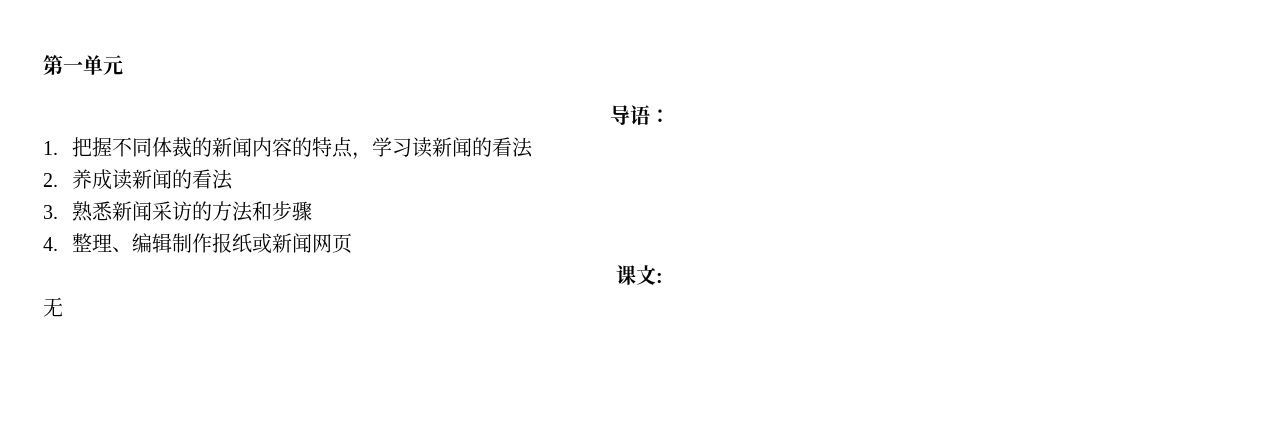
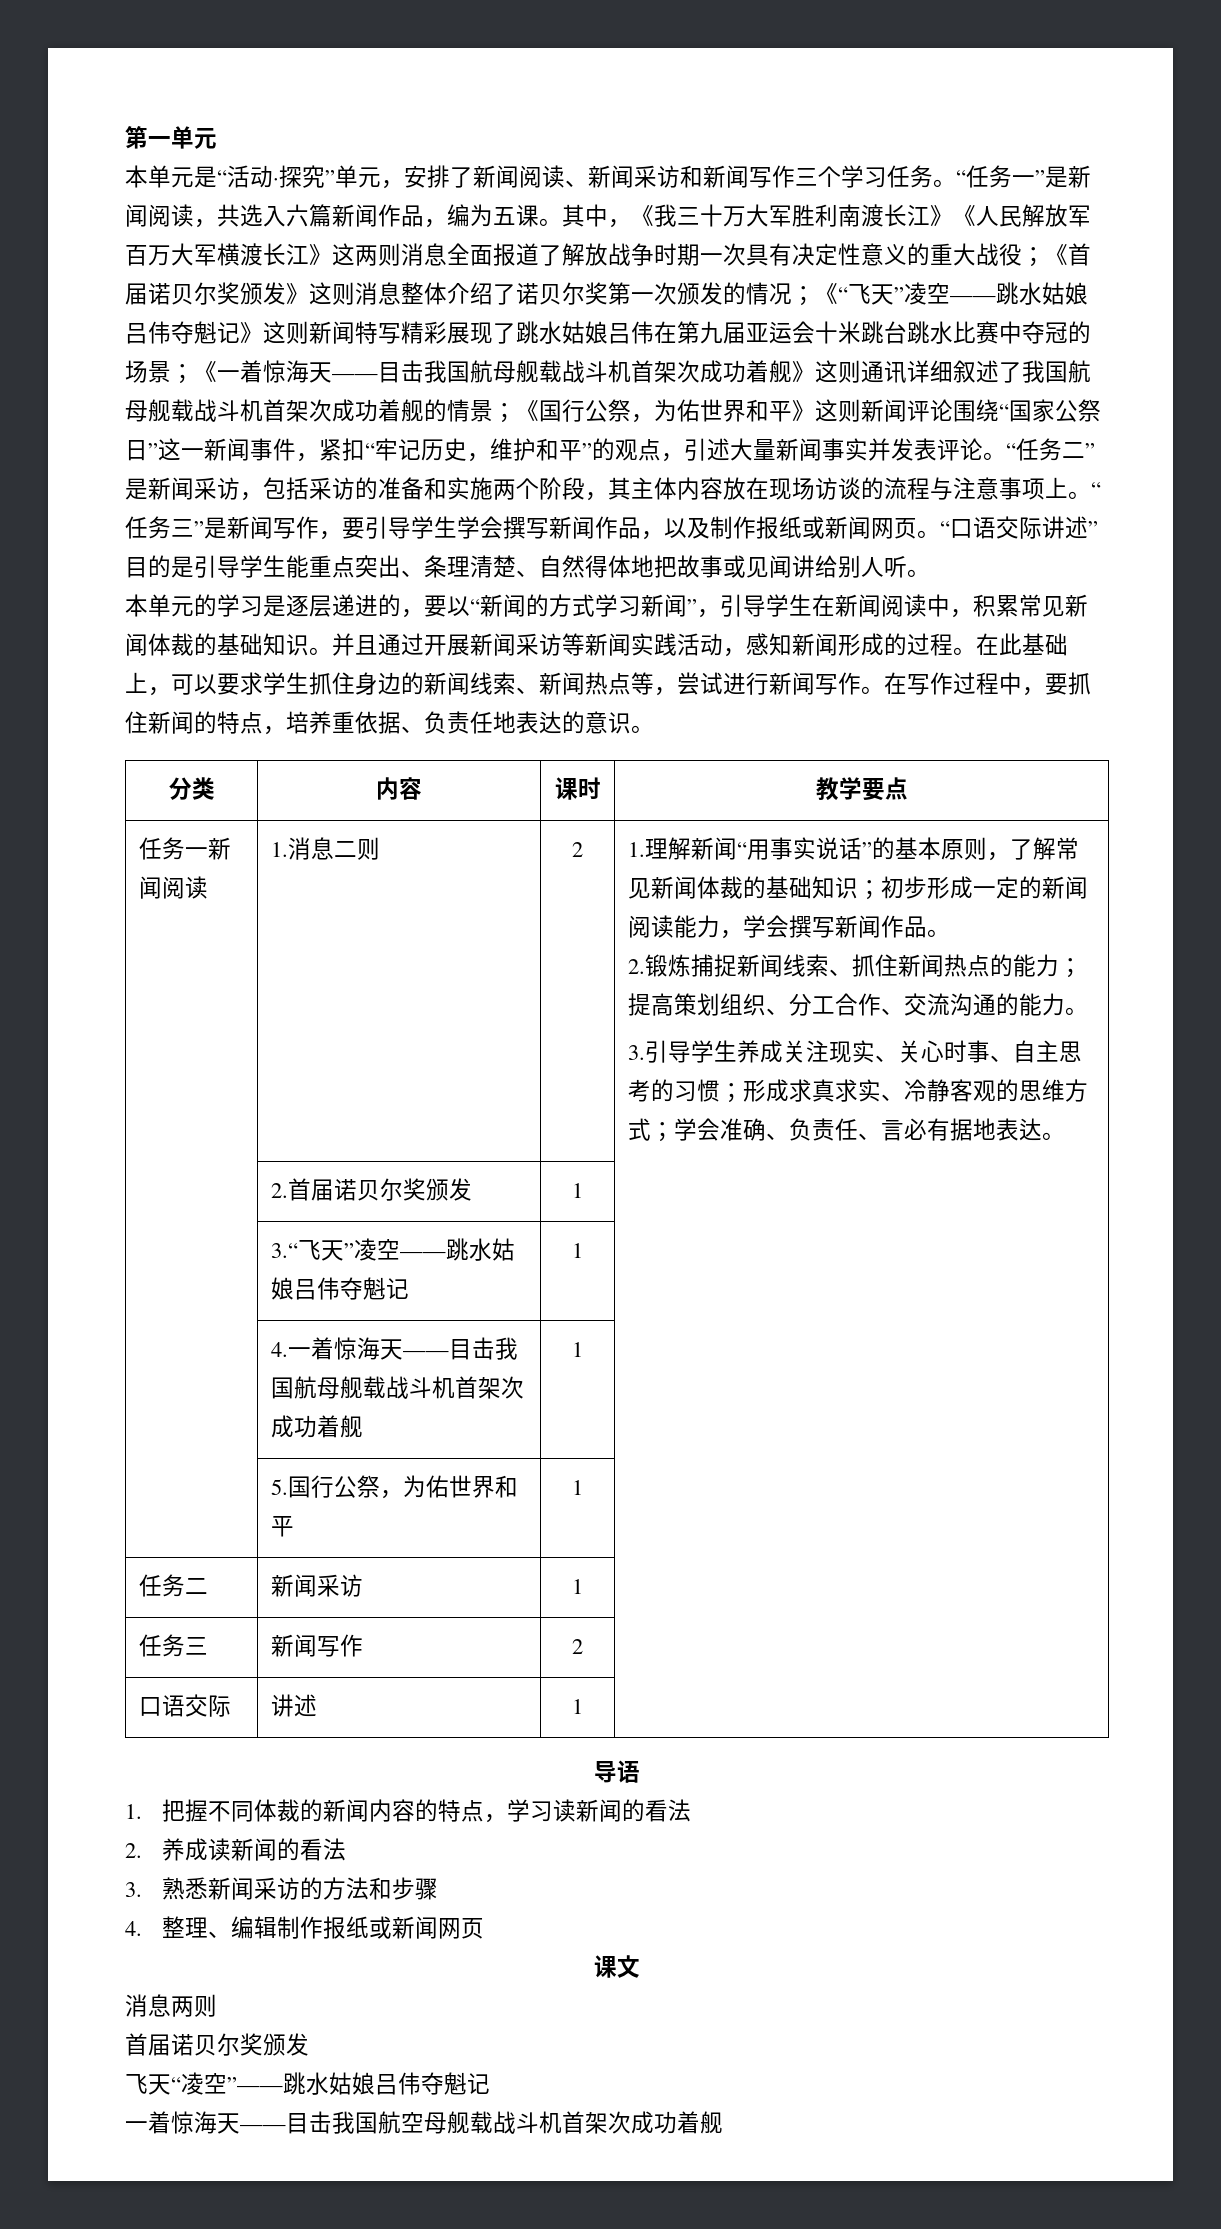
(123, 65) none -> [125,165,1091,189] [125,204,1091,228] [125,243,1091,267] [125,282,1088,306] [125,321,1091,344] [125,360,1091,384] [125,399,1101,423] [125,438,1095,462] [125,477,1101,501] [125,516,1098,540] [125,555,930,578] [125,594,1088,618] [125,633,1068,657] [125,672,1091,696] [125,711,654,735] [168,777,215,800] [376,777,422,800] [554,777,601,800] [815,777,908,801] [139,837,232,860] [139,876,209,899] [271,837,381,860] [572,842,583,857] [628,837,1080,861] [628,876,1089,900] [628,915,951,939] [628,954,1083,978] [628,993,1089,1016] [628,1040,1083,1063] [628,1079,1089,1103] [628,1118,1066,1142] [271,1178,473,1201] [572,1183,583,1198] [271,1238,516,1261] [271,1277,410,1300] [572,1243,583,1258] [271,1337,519,1360] [271,1376,525,1399] [271,1415,364,1438] [572,1342,583,1357] [271,1475,519,1499] [271,1516,295,1537] [572,1480,583,1495] [139,1574,209,1597] [271,1574,364,1597] [572,1579,583,1594] [139,1634,209,1657] [271,1634,364,1657] [572,1639,583,1654] [139,1694,232,1717] [271,1694,318,1717] [572,1699,583,1714] // 本单元是“活动·探究”单元，安排了新闻阅读、新闻采访和新闻写作三个学习任务。“任务一”是新闻阅读，共选入六篇新闻作品，编为五课。其中，《我三十万大军胜利南渡长江》《人民解放军百万大军横渡长江》这两则消息全面报道了解放战争时期一次具有决定性意义的重大战役；《首届诺贝尔奖颁发》这则消息整体介绍了诺贝尔奖第一次颁发的情况；《“飞天”凌空——跳水姑娘吕伟夺魁记》这则新闻特写精彩展现了跳水姑娘吕伟在第九届亚运会十米跳台跳水比赛中夺冠的场景；《一着惊海天——目击我国航母舰载战斗机首架次成功着舰》这则通讯详细叙述了我国航母舰载战斗机首架次成功着舰的情景；《国行公祭，为佑世界和平》这则新闻评论围绕“国家公祭日”这一新闻事件，紧扣“牢记历史，维护和平”的观点，引述大量新闻事实并发表评论。“任务二”是新闻采访，包括采访的准备和实施两个阶段，其主体内容放在现场访谈的流程与注意事项上。“任务三”是新闻写作，要引导学生学会撰写新闻作品，以及制作报纸或新闻网页。“口语交际讲述”目的是引导学生能重点突出、条理清楚、自然得体地把故事或见闻讲给别人听。 // 本单元的学习是逐层递进的，要以“新闻的方式学习新闻”，引导学生在新闻阅读中，积累常见新闻体裁的基础知识。并且通过开展新闻采访等新闻实践活动，感知新闻形成的过程。在此基础上，可以要求学生抓住身边的新闻线索、新闻热点等，尝试进行新闻写作。在写作过程中，要抓住新闻的特点，培养重依据、负责任地表达的意识。 // 分类 | 内容 | 课时 | 教学要点 // 任务一新闻阅读 | 1.消息二则 | 2 | 1.理解新闻“用事实说话”的基本原则，了解常见新闻体裁的基础知识；初步形成一定的新闻阅读能力，学会撰写新闻作品。 // 2.锻炼捕捉新闻线索、抓住新闻热点的能力；提高策划组织、分工合作、交流沟通的能力。 // 3.引导学生养成关注现实、关心时事、自主思考的习惯；形成求真求实、冷静客观的思维方式；学会准确、负责任、言必有据地表达。 // | 2.首届诺贝尔奖颁发 | 1 | // | 3.“飞天”凌空——跳水姑娘吕伟夺魁记 | 1 | // | 4.一着惊海天——目击我国航母舰载战斗机首架次成功着舰 | 1 | // | 5.国行公祭，为佑世界和平 | 1 | // 任务二 | 新闻采访 | 1 | // 任务三 | 新闻写作 | 2 | // 口语交际 | 讲述 | 1 |
[649,109,670,123] ： -> (640, 1771) none
[656,273,663,283] [43,297,63,317] : // 无 -> [125,1994,217,2017] [125,2033,309,2056] [125,2072,490,2095] [125,2111,723,2134] // 消息两则 // 首届诺贝尔奖颁发 // 飞天“凌空”——跳水姑娘吕伟夺魁记 // 一着惊海天——目击我国航空母舰载战斗机首架次成功着舰

